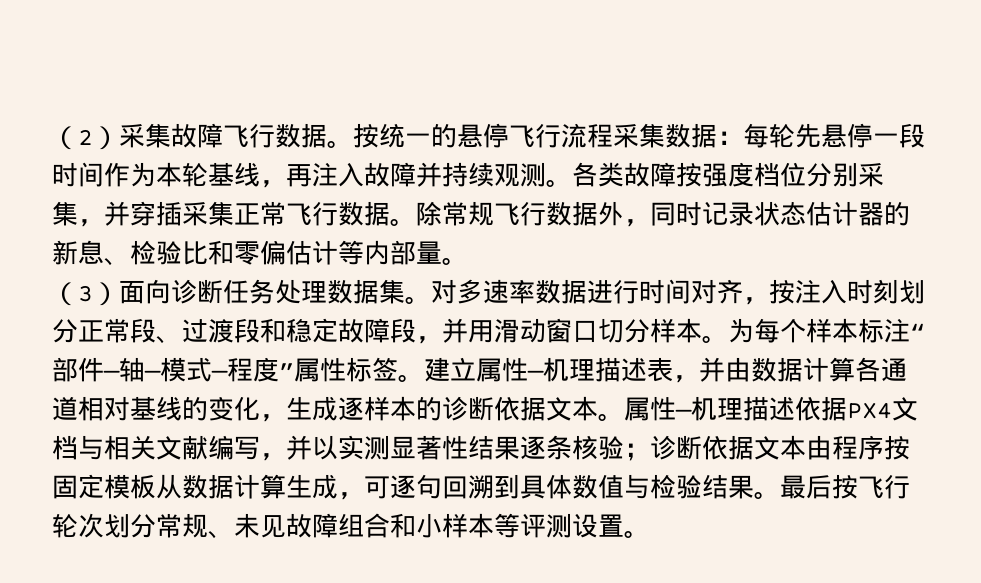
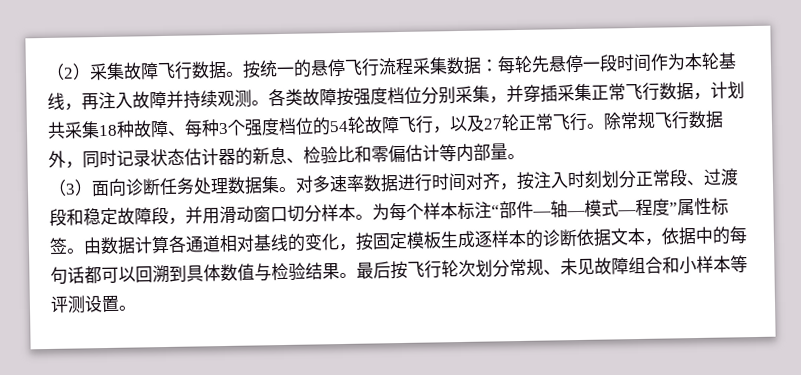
(390, 213) none -> [693,81,745,101] [47,112,588,139] ，计划共采集18种故障、每种3个强度档位的54轮故障飞行，以及27轮正常飞行
[424,357,725,383] 建立属性—机理描述表，并 -> (85, 251) none
(286, 418) none -> [355,231,442,251] 按固定模板
[598,396,918,421] [52,435,910,461] [52,474,442,500] 。属性—机理描述依据PX4文档与相关文献编写，并以实测显著性结果逐条核验；诊断依据文本由程序按固定模板从数据计算生成，可逐句 -> [644,226,747,246] [50,266,136,285] ，依据中的每句话都可以

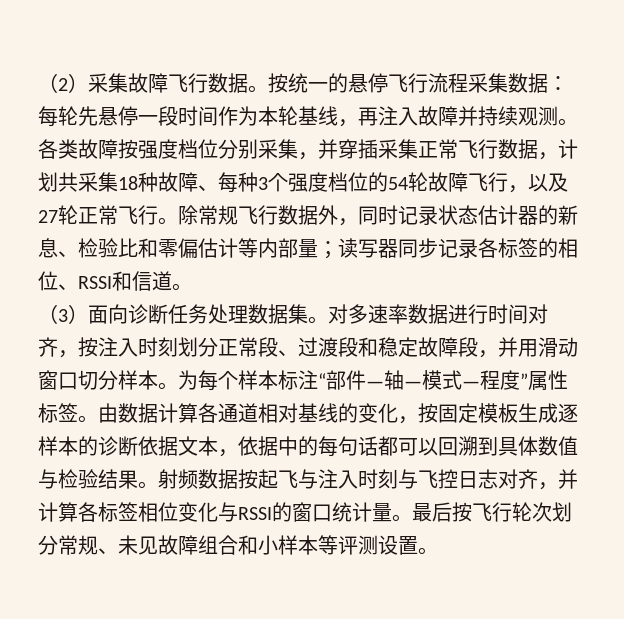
(508, 151) none -> [318,238,578,259] [38,271,172,291] ；读写器同步记录各标签的相位、RSSI和信道
(357, 275) none -> [158,469,578,490] [38,502,412,522] 射频数据按起飞与注入时刻与飞控日志对齐，并计算各标签相位变化与RSSI的窗口统计量。

